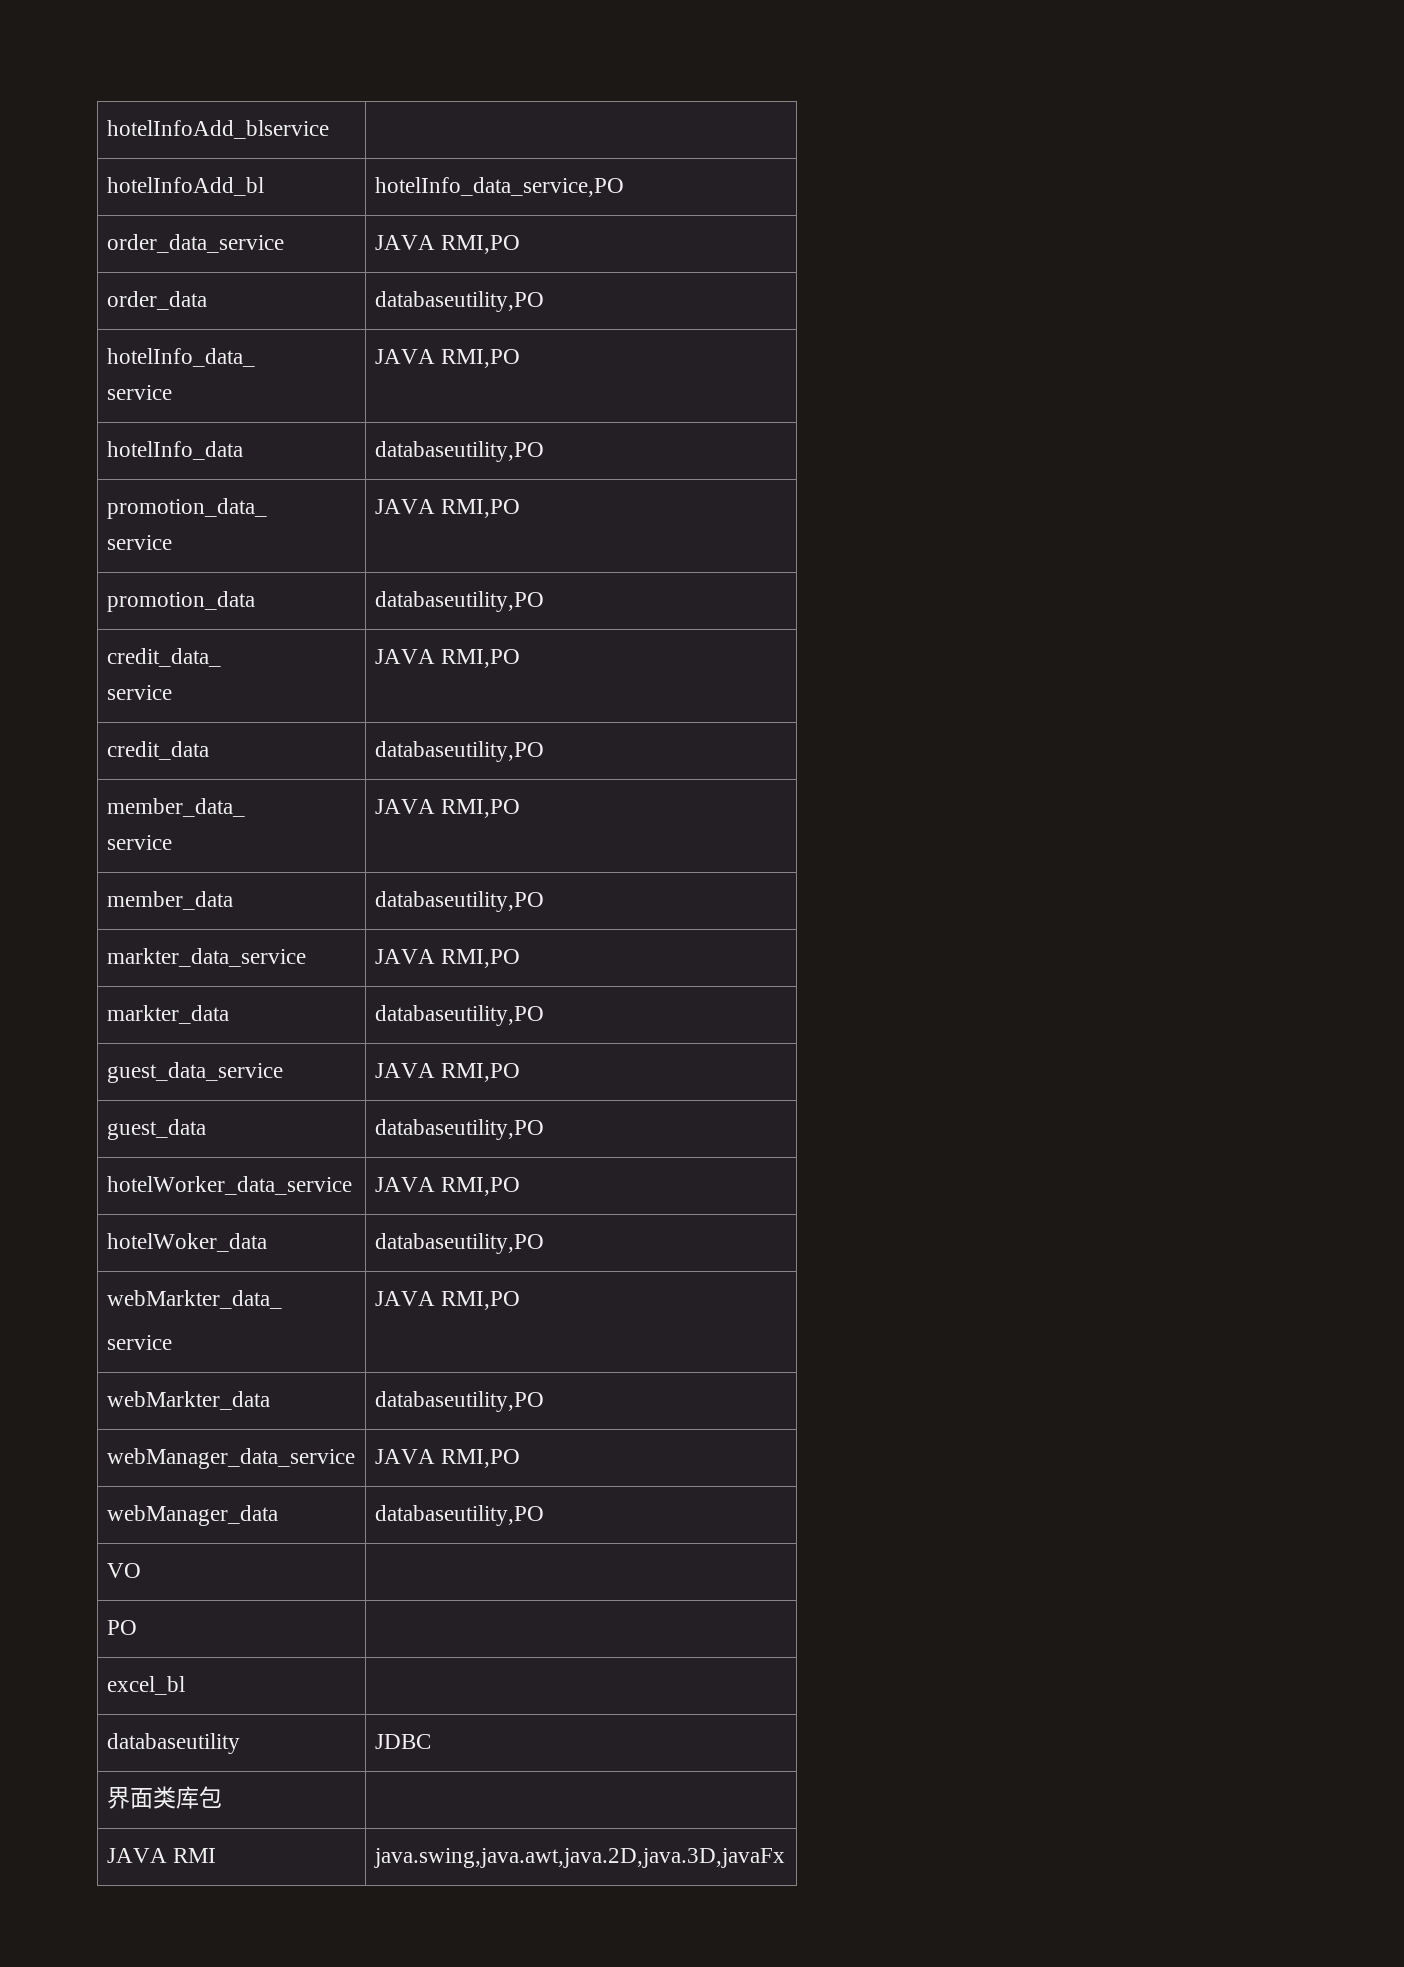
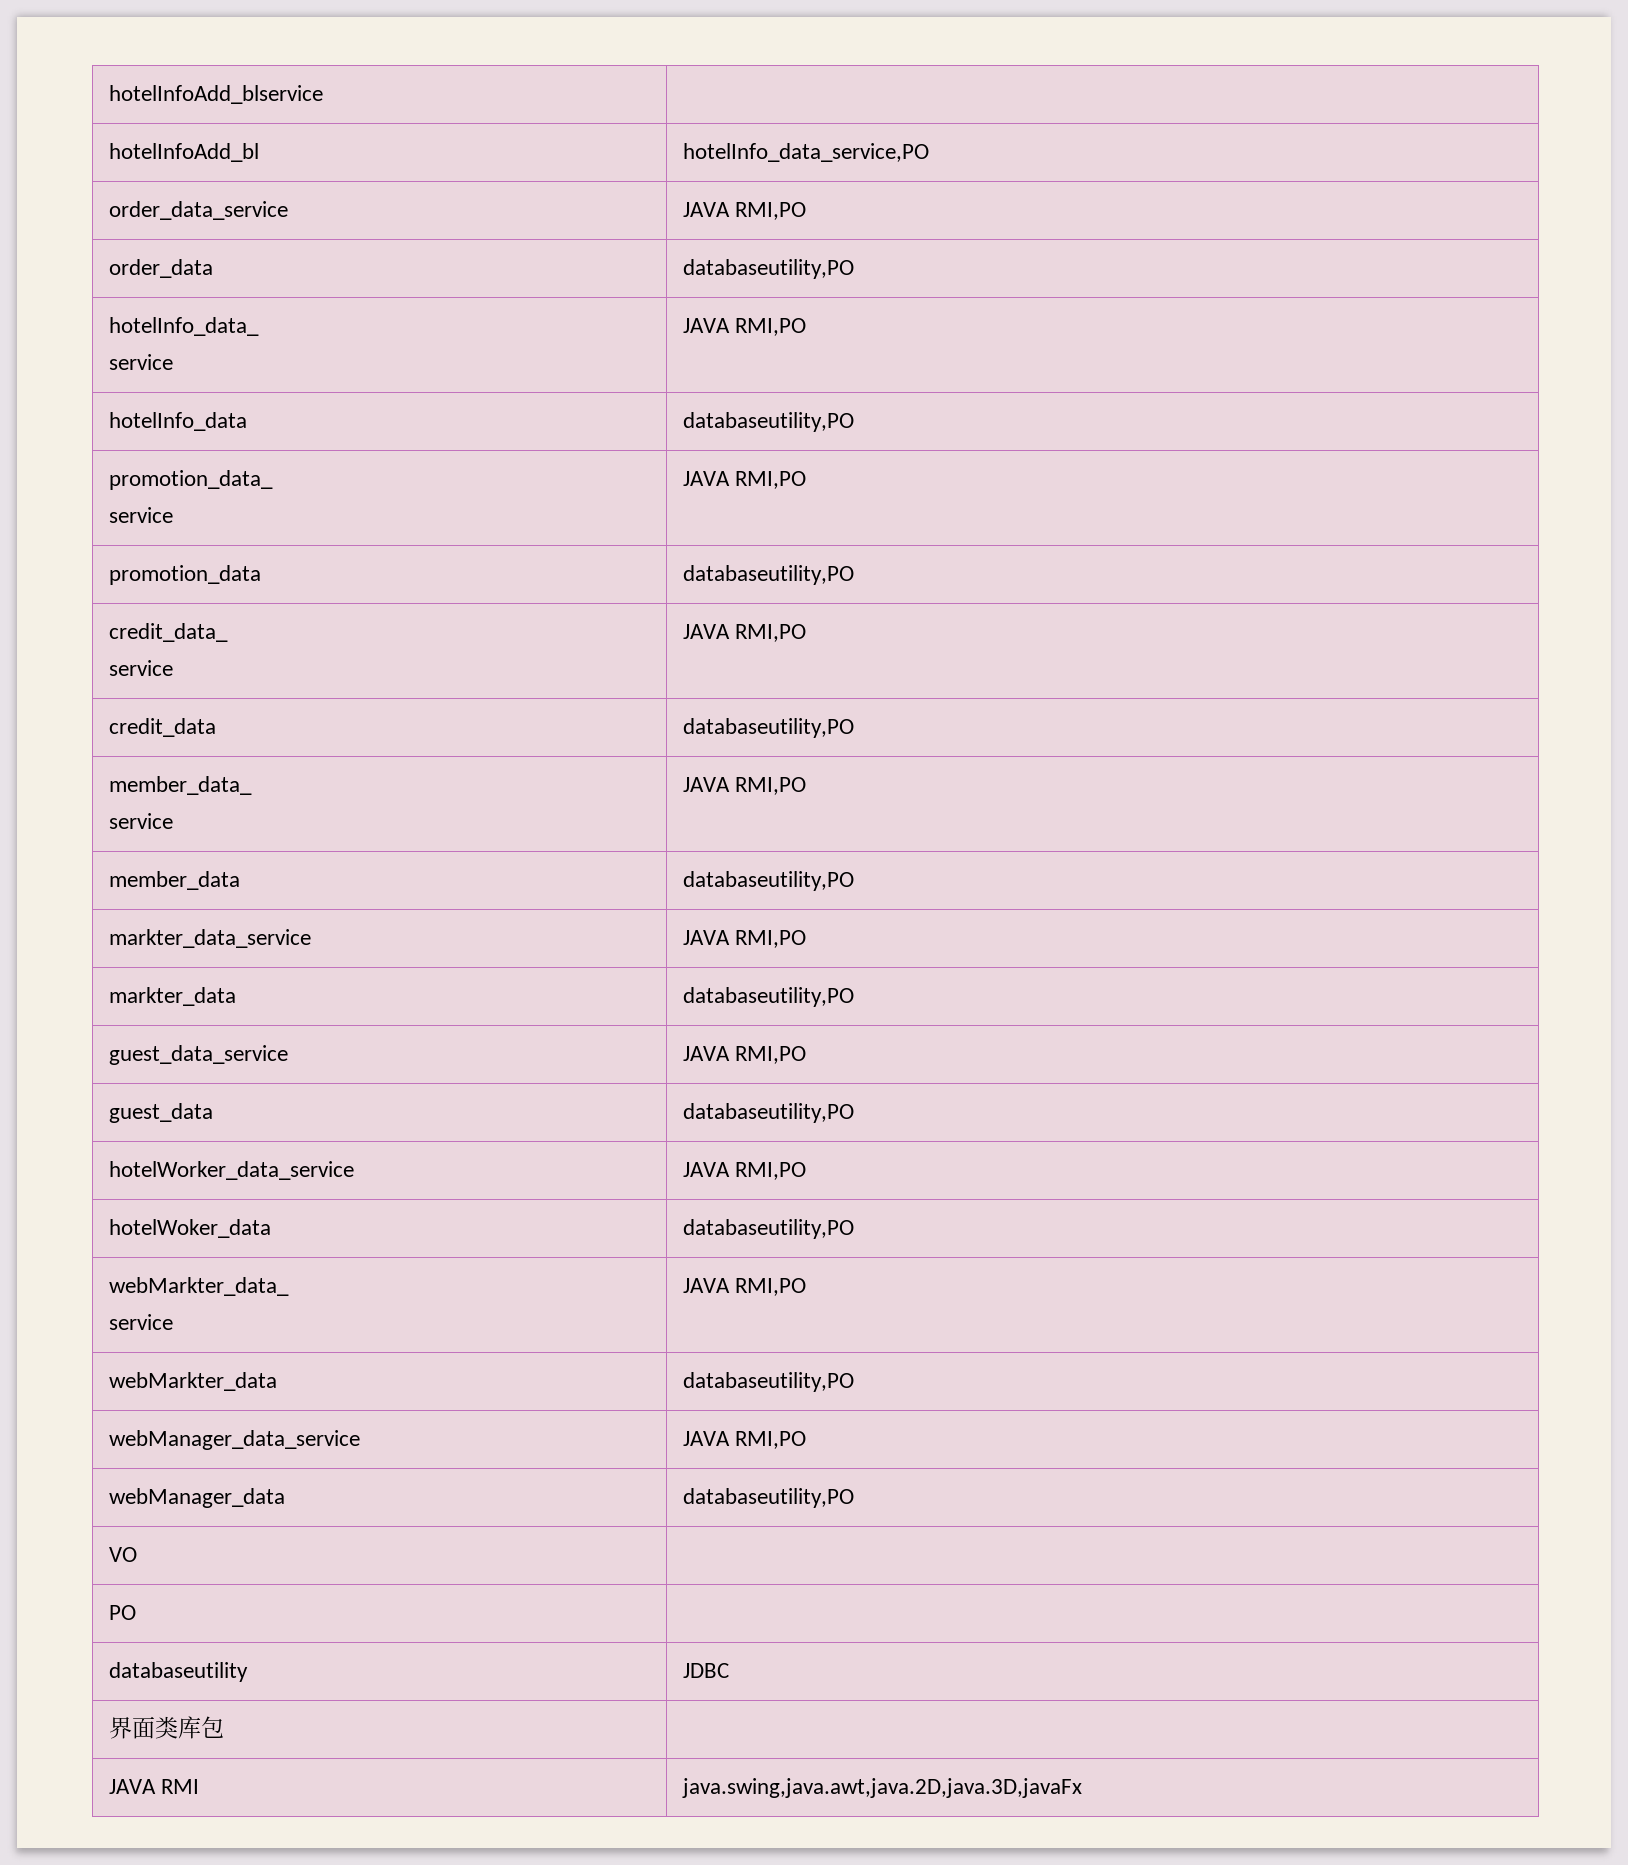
[106,1676,185,1695] // excel_bl | -> (137, 1612) none

